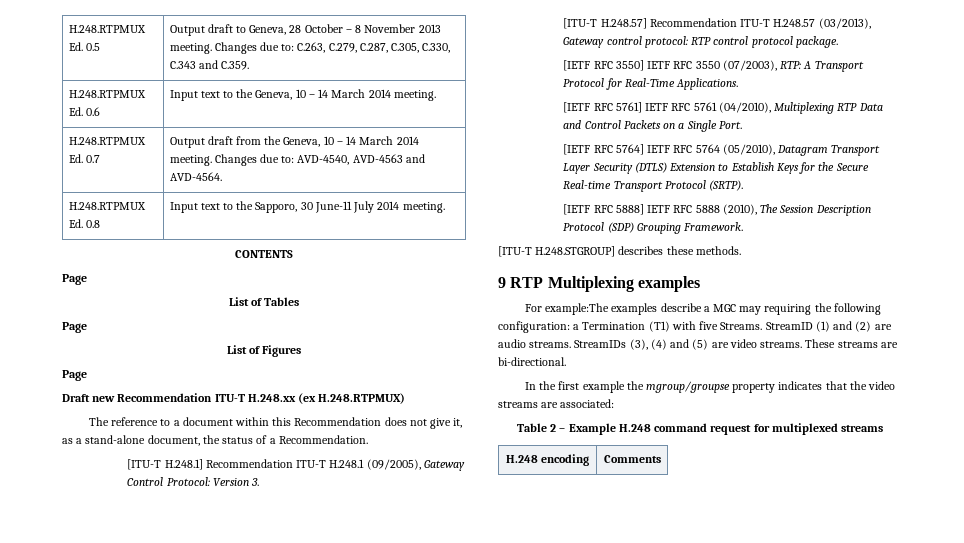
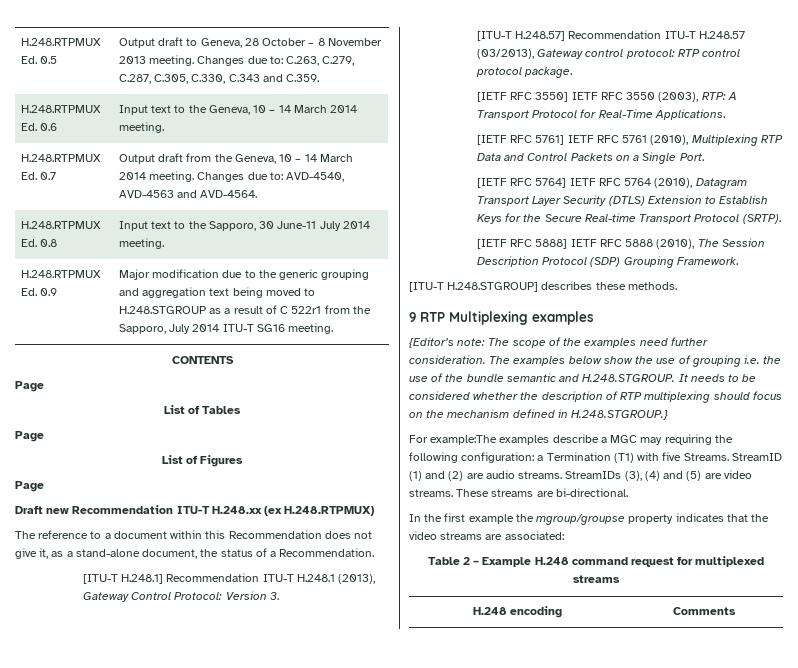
(445, 207) none -> [20,270,101,278] [20,288,58,296] [118,269,370,280] [118,287,316,298] [118,305,371,314] [118,323,334,334] // H.248.RTPMUX Ed. 0.9 | Major modification due to the generic grouping and aggregation text being moved to H.248.STGROUP as a result of C 522r1 from the Sapporo, July 2014 ITU-T SG16 meeting.
[366,459,421,470] (09/2005), -> [338,574,376,584] (2013),
[722,60,777,71] (07/2003), -> [658,92,699,102] (2003),
[718,102,771,113] (04/2010), -> [650,135,689,145] (2010),
[722,144,775,155] (05/2010), -> [654,178,693,188] (2010),
(700, 284) none -> [409,337,708,348] [409,355,782,367] [409,373,757,382] [409,391,782,403] [409,409,669,420] // {Editor’s note: The scope of the examples need further consideration. The examples below show the use of grouping i.e. the use of the bundle semantic and H.248.STGROUP. It needs to be considered whether the description of RTP multiplexing should focus on the mechanism defined in H.248.STGROUP.}

